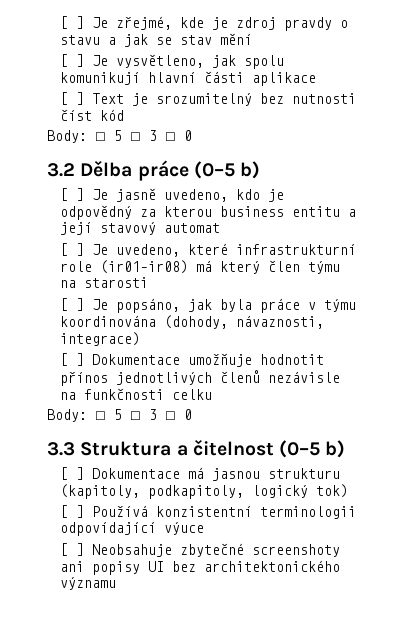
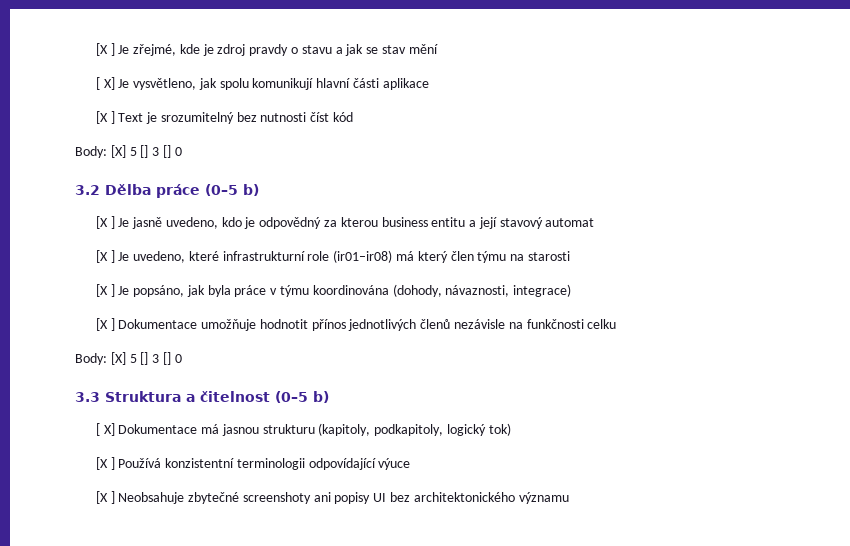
[60,16,69,29] [ -> [95,43,108,56] [X
[76,54,85,67] ] -> [103,77,115,90] X]
[60,92,69,105] [ -> [95,111,108,124] [X
[95,130,176,141] ☐ 5 ☐ 3 ☐ -> [110,145,171,158] [X] 5 [] 3 []
[60,188,69,201] [ -> [95,216,108,229] [X
[60,243,69,256] [ -> [95,250,108,263] [X
[60,298,69,311] [ -> [95,284,108,297] [X
[60,353,69,366] [ -> [95,318,108,331] [X
[95,409,176,420] ☐ 5 ☐ 3 ☐ -> [110,352,171,365] [X] 5 [] 3 []
[76,467,85,480] ] -> [103,423,115,436] X]
[60,505,69,518] [ -> [95,457,108,470] [X
[60,543,69,556] [ -> [95,491,108,504] [X

